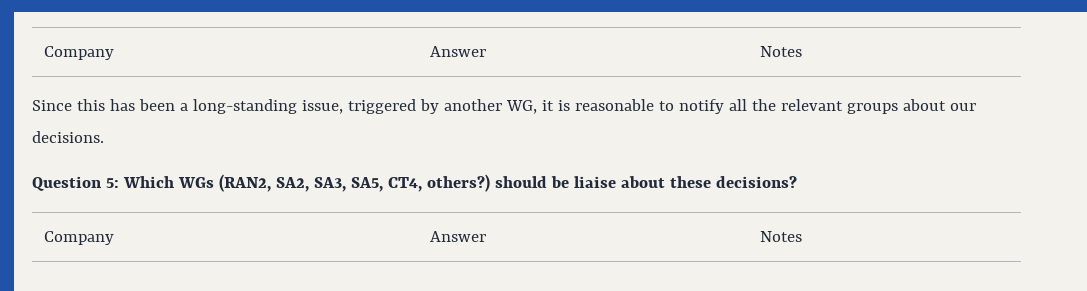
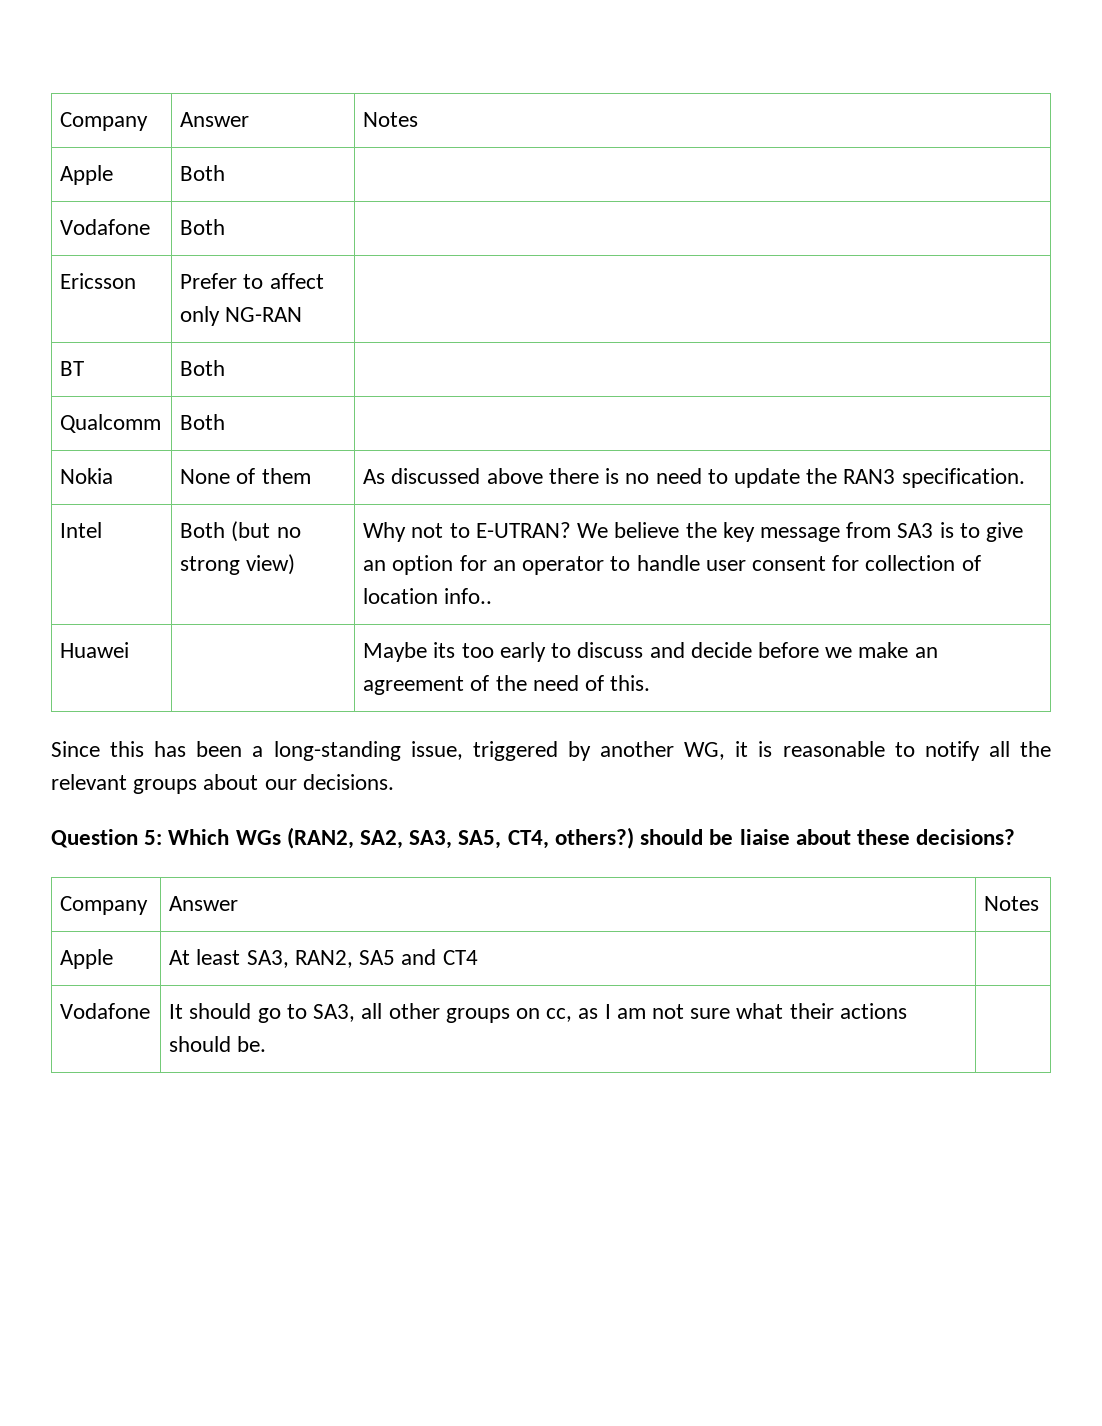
[44,46,115,60] [430,46,487,57] [760,46,803,57] Company | Answer | Notes -> [60,112,149,131] [180,112,250,127] [363,112,419,127] [60,165,114,185] [180,165,226,181] [60,219,151,235] [180,219,226,235] [60,273,137,289] [180,273,324,289] [180,306,303,326] [60,361,85,376] [180,360,226,376] [60,414,162,433] [180,414,226,430] [60,468,114,484] [180,468,311,484] [363,468,1025,488] [60,522,103,538] [180,521,301,542] [180,554,296,575] [363,522,1023,542] [363,555,981,575] [363,588,493,604] [60,642,130,658] [363,642,938,662] [363,675,651,695] Company | Answer | Notes // Apple | Both | // Vodafone | Both | // Ericsson | Prefer to affect only NG-RAN | // BT | Both | // Qualcomm | Both | // Nokia | None of them | As discussed above there is no need to update the RAN3 specification. // Intel | Both (but no strong view) | Why not to E-UTRAN? We believe the key message from SA3 is to give an option for an operator to handle user consent for collection of location info.. // Huawei | | Maybe its too early to discuss and decide before we make an agreement of the need of this.
(803, 236) none -> [60,949,114,969] [169,949,478,968] [60,1003,151,1019] [169,1003,907,1023] [169,1036,267,1052] // Apple | At least SA3, RAN2, SA5 and CT4 | // Vodafone | It should go to SA3, all other groups on cc, as I am not sure what their actions should be. |

